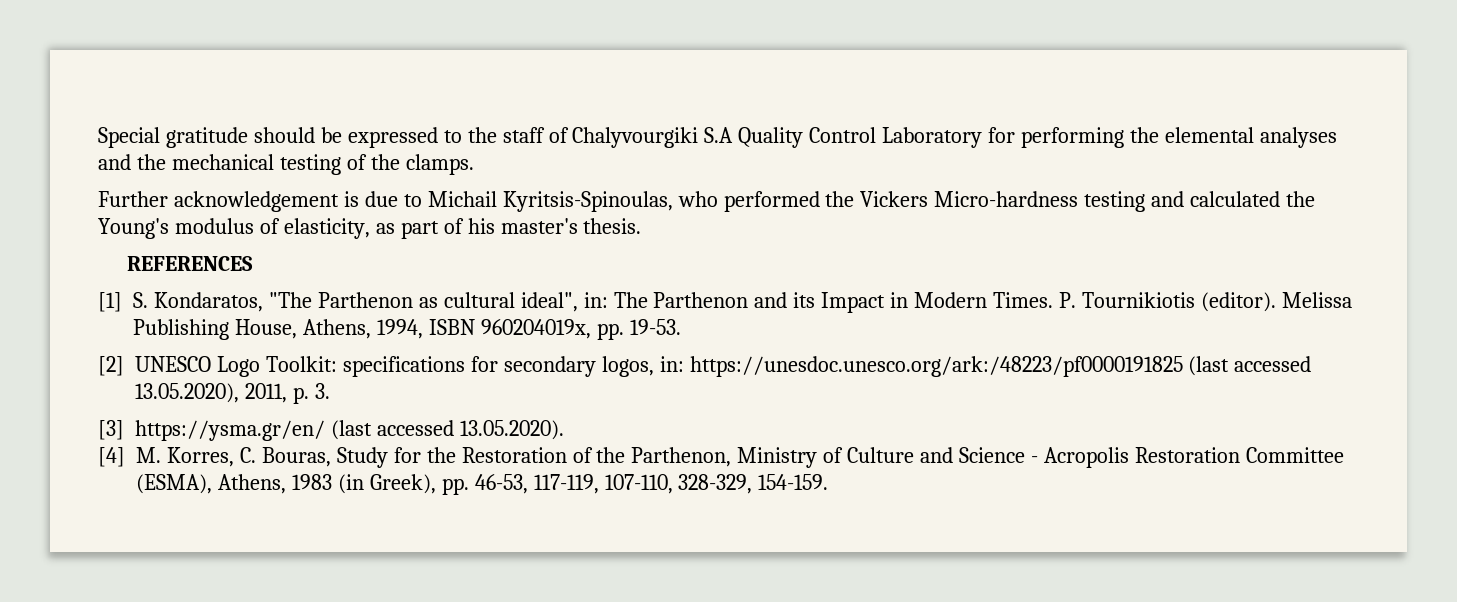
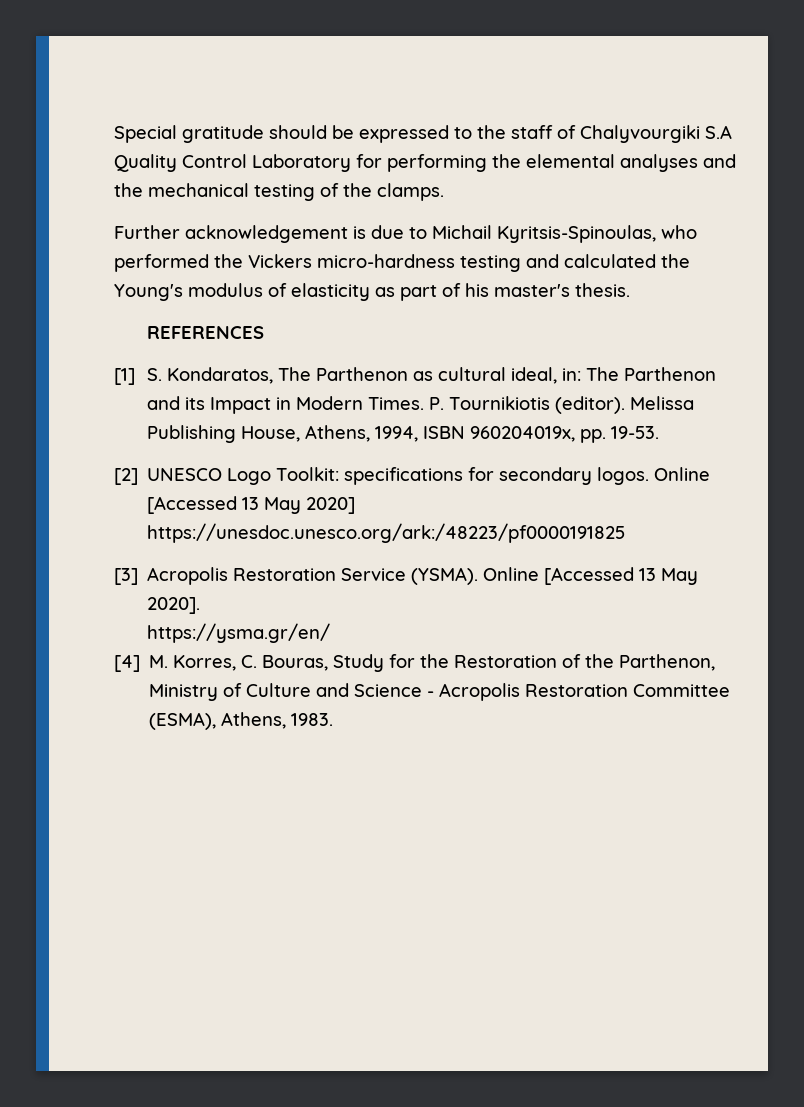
[934,191,1079,207] Micro-hardness -> [317,254,455,268] micro-hardness
[283,218,370,239] elasticity, -> [291,283,370,301] elasticity
[268,292,312,308] "The -> [277,367,311,381] The
[520,292,578,312] ideal", -> [510,367,557,384] ideal,
[601,356,1312,377] [135,383,330,404] [98,420,564,441] logos, in: https://unesdoc.unesco.org/ark:/48223/pf0000191825 (last accessed 13.05.2020), 2011, p. 3. // [3] https://ysma.gr/en/ (last accessed 13.05.2020). -> [597,467,711,485] [147,496,356,514] [147,523,626,543] [114,567,699,585] [147,597,201,614] [146,623,330,643] logos. Online [Accessed 13 May 2020] https://unesdoc.unesco.org/ark:/48223/pf0000191825 // [3] Acropolis Restoration Service (YSMA). Online [Accessed 13 May 2020]. // https://ysma.gr/en/
[291,474,829,495] 1983 (in Greek), pp. 46-53, 117-119, 107-110, 328-329, 154-159. -> [291,713,334,726] 1983.

